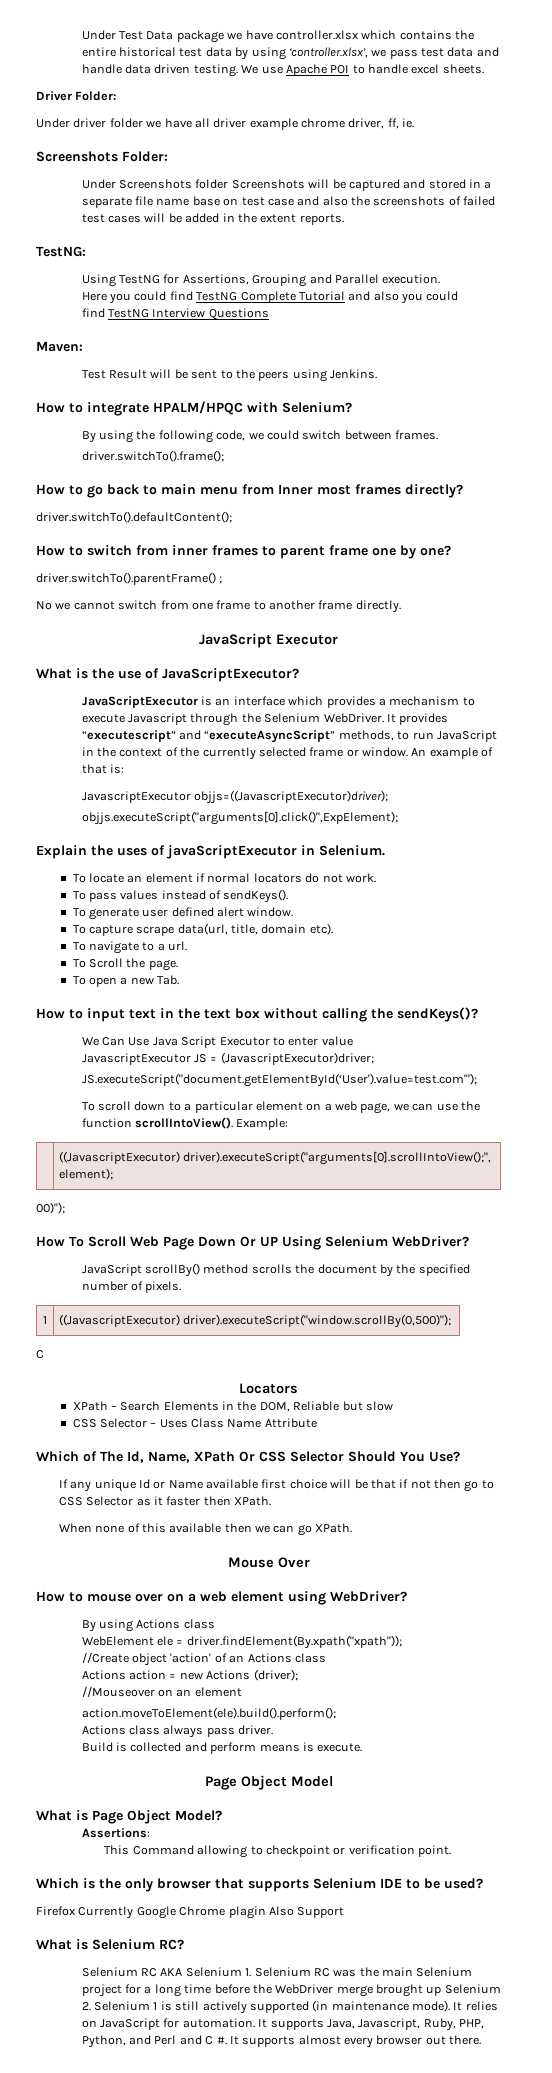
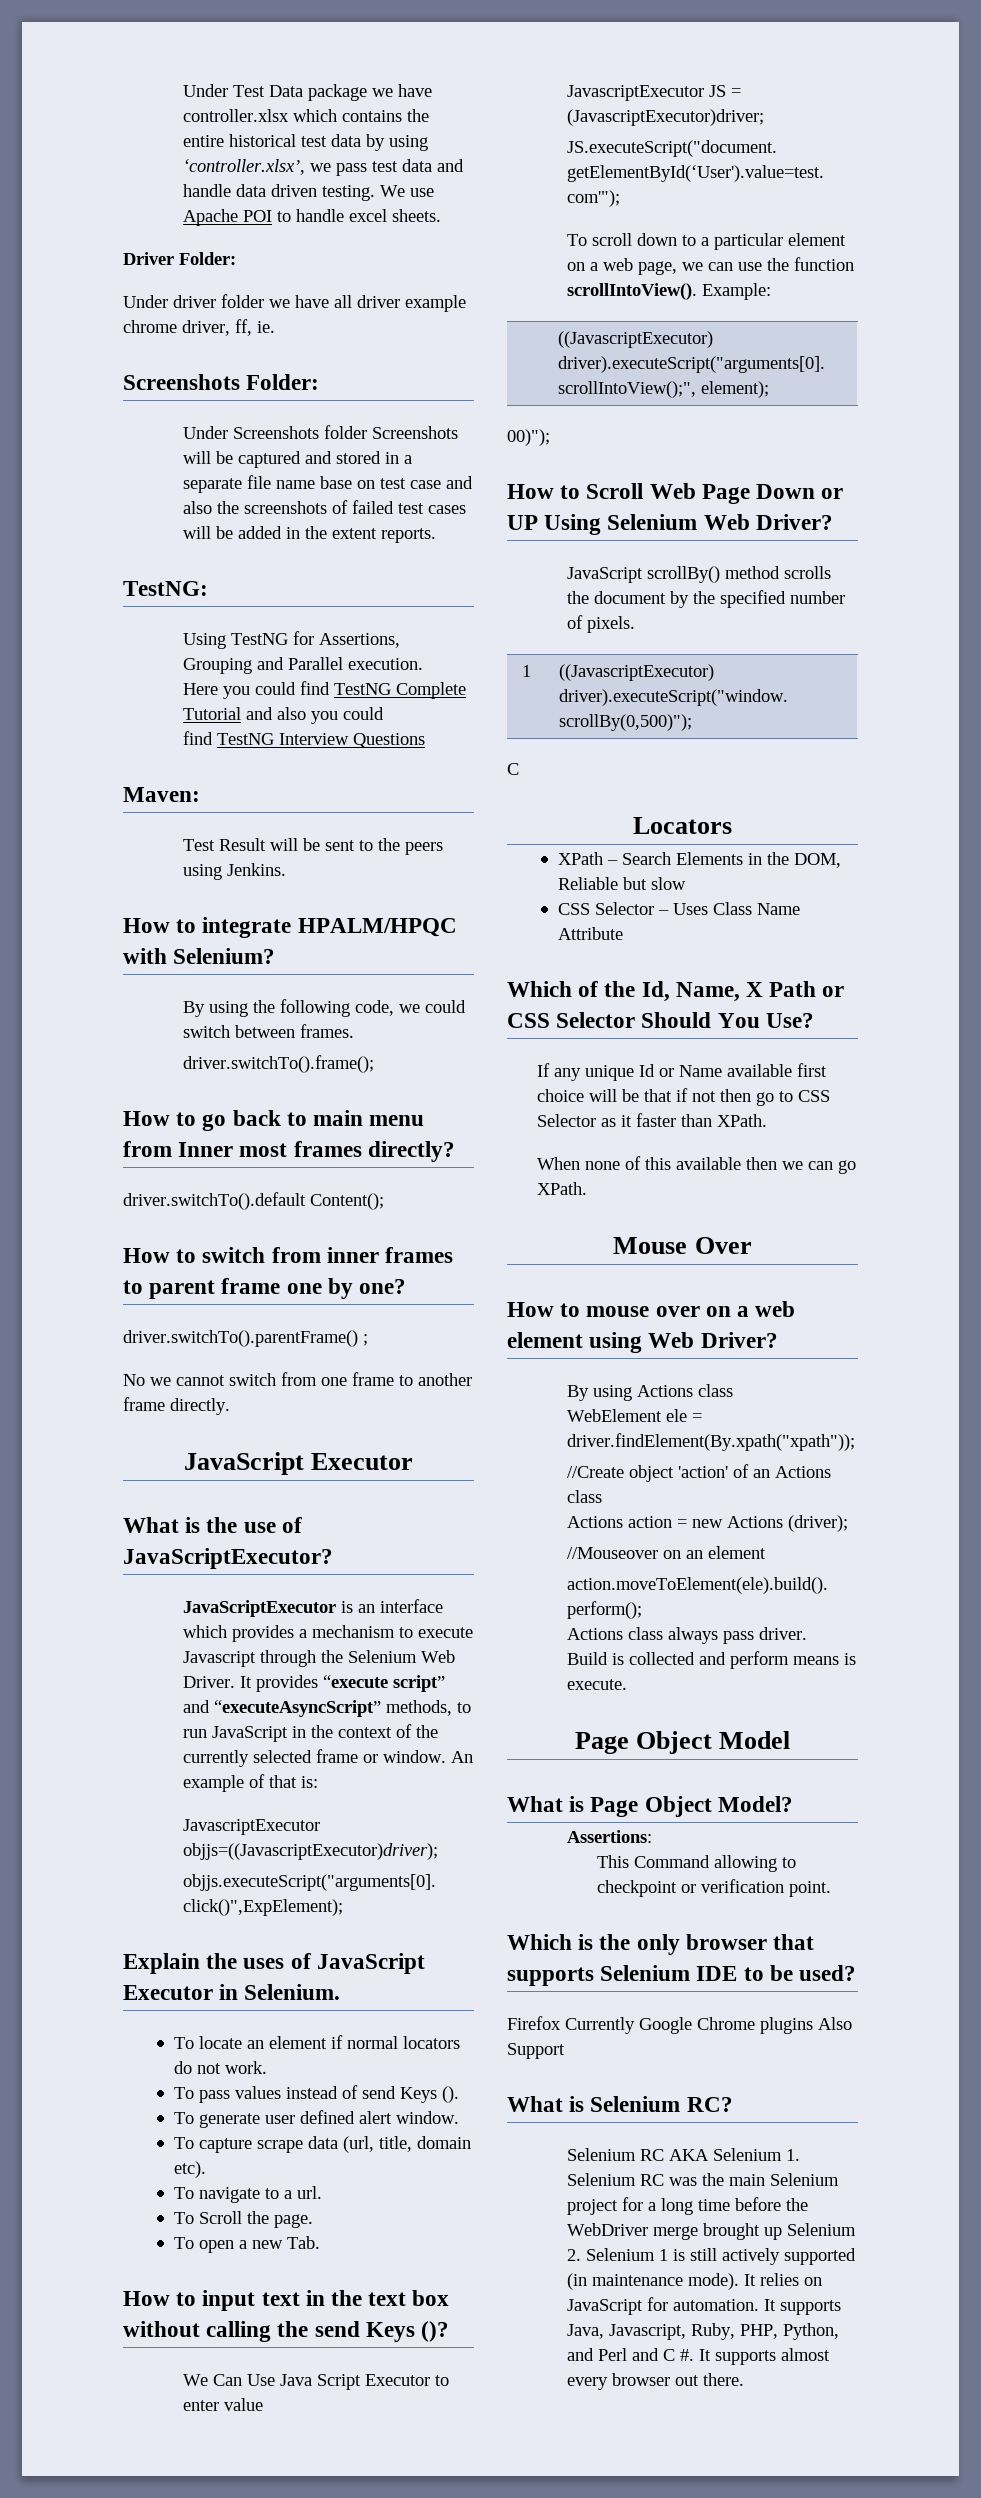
[36,511,232,523] driver.switchTo().defaultContent(); -> [123,1192,384,1210] driver.switchTo().default Content();
[323,713,449,725] [81,730,176,742] WebDriver. It provides “executescript” -> [421,1650,456,1663] [183,1675,446,1692] Web Driver. It provides “execute script”
[166,845,297,859] javaScriptExecutor -> [316,1953,425,1974] [123,1985,213,2000] JavaScript Executor
[223,889,289,903] sendKeys(). -> [361,2086,459,2103] send Keys ().
[177,923,228,935] data(url, -> [307,2136,374,2153] data (url,
[397,1007,478,1022] sendKeys()? -> [314,2321,450,2342] send Keys ()?
[69,1236,84,1247] To -> [560,485,581,499] to
[240,1236,256,1247] Or -> [821,488,844,499] or
[392,1236,469,1247] WebDriver? -> [703,514,833,530] Web Driver?
[100,1451,123,1462] The -> [604,981,636,997] the
[194,1451,255,1462] XPath Or -> [746,981,845,997] X Path or
[203,1496,231,1506] then -> [681,1114,713,1127] than
[330,1591,407,1602] WebDriver? -> [648,1332,778,1348] Web Driver?
[228,1906,266,1919] plagin -> [760,2017,813,2034] plugins

